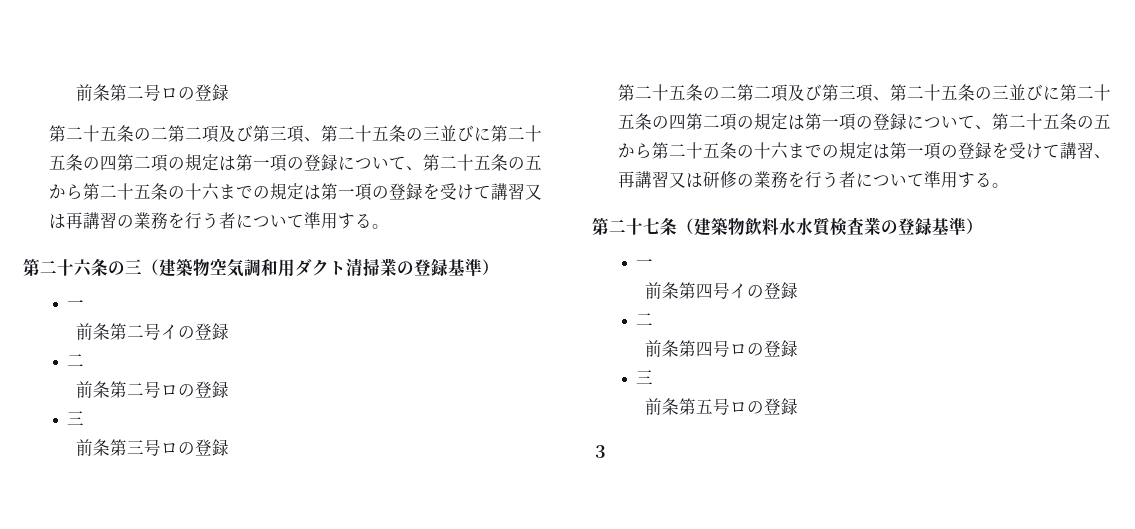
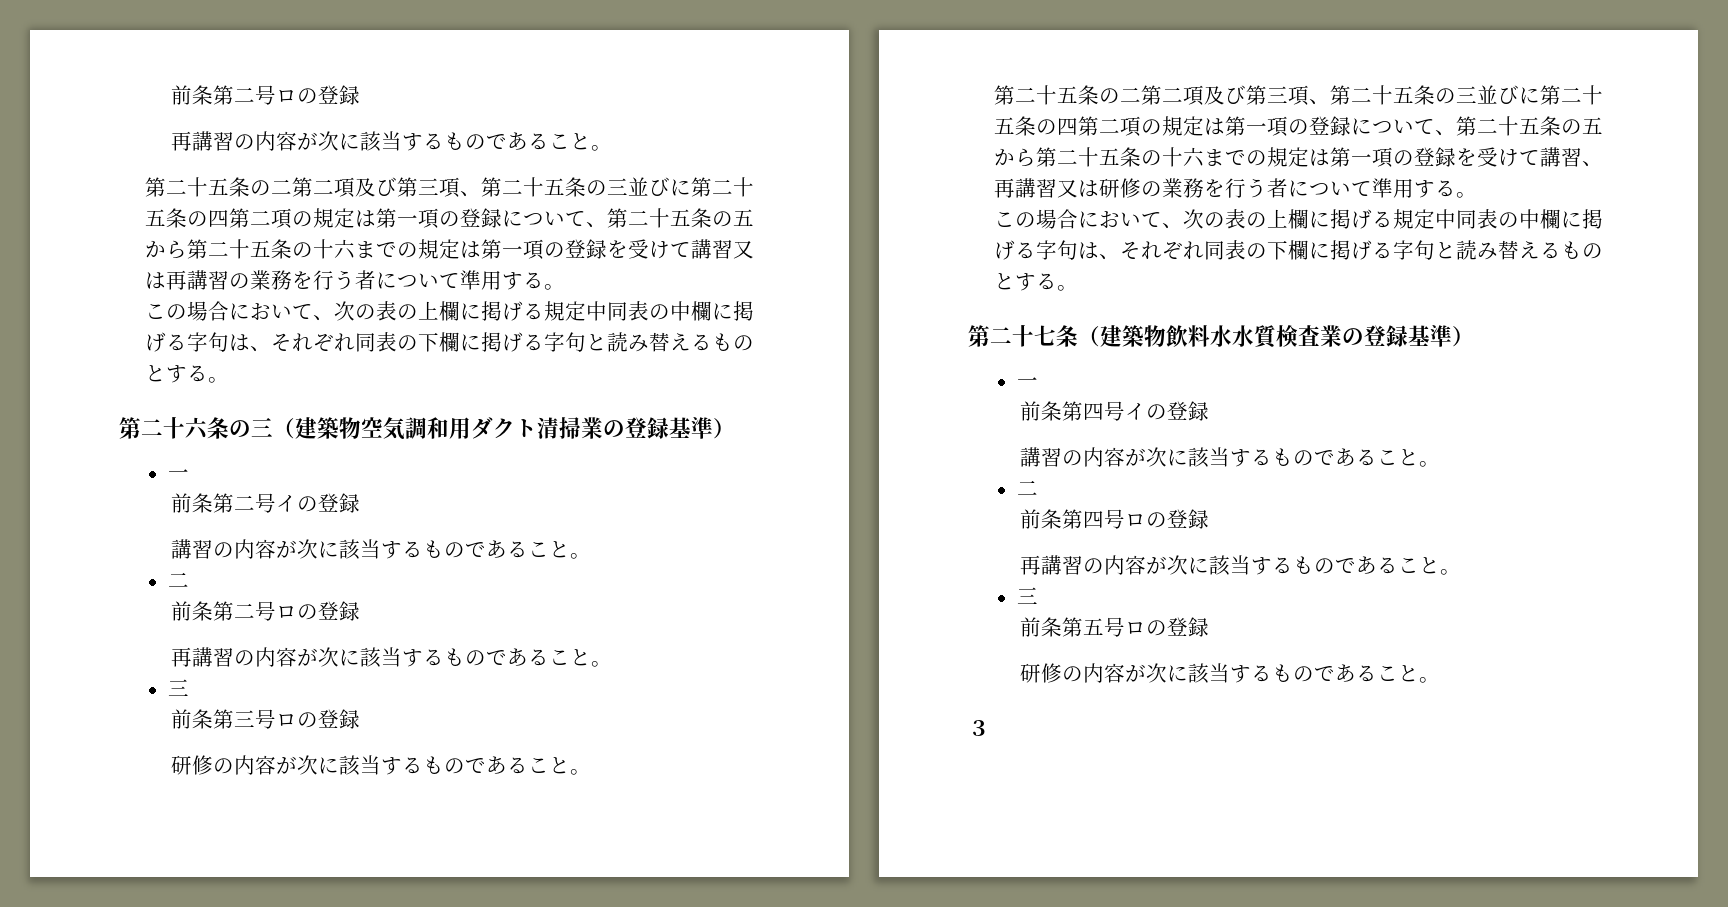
[75,84,229,101] 前条第二号ロの登録 -> [170,85,360,105] [170,131,612,152] 前条第二号ロの登録 // 再講習の内容が次に該当するものであること。
(390, 226) none -> [144,301,754,321] [144,332,754,352] [144,365,229,383] // この場合において、次の表の上欄に掲げる規定中同表の中欄に掲げる字句は、それぞれ同表の下欄に掲げる字句と読み替えるものとする。
(229, 331) none -> [170,539,591,560] // 講習の内容が次に該当するものであること。
(229, 389) none -> [170,647,612,668] // 再講習の内容が次に該当するものであること。
(229, 447) none -> [170,755,591,776] // 研修の内容が次に該当するものであること。
(1010, 185) none -> [993,209,1603,229] [993,240,1603,260] [993,273,1078,291] // この場合において、次の表の上欄に掲げる規定中同表の中欄に掲げる字句は、それぞれ同表の下欄に掲げる字句と読み替えるものとする。
(798, 290) none -> [1019,447,1440,468] // 講習の内容が次に該当するものであること。
(798, 348) none -> [1019,555,1461,576] // 再講習の内容が次に該当するものであること。
(798, 406) none -> [1019,663,1440,684] // 研修の内容が次に該当するものであること。

